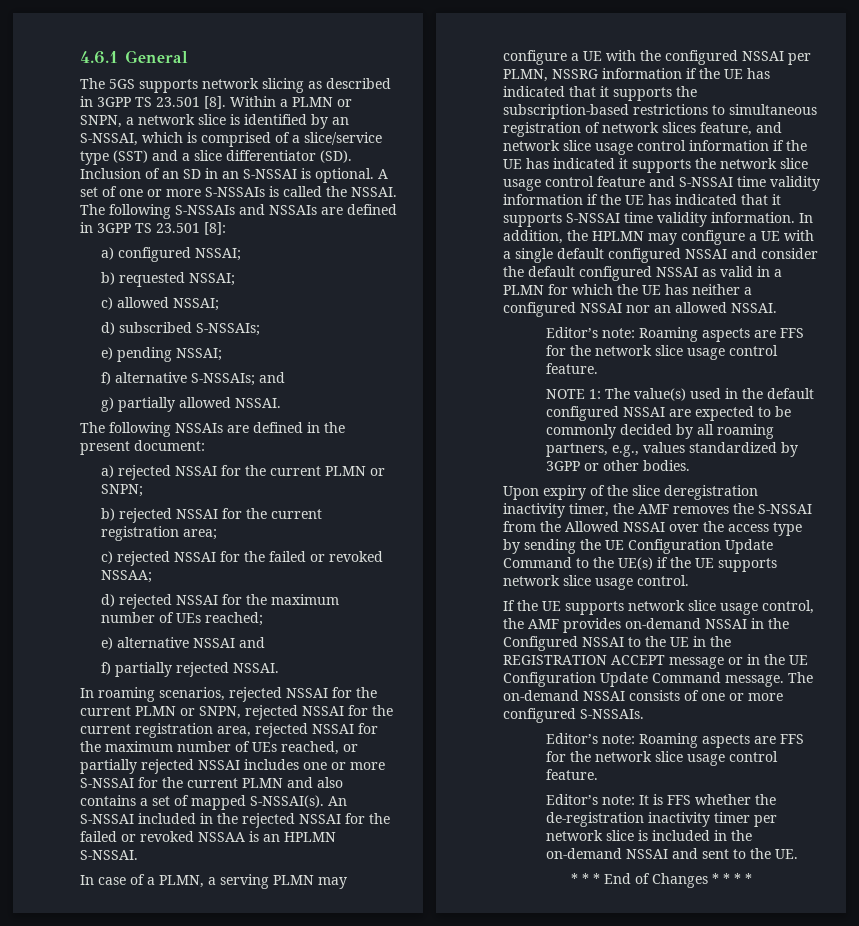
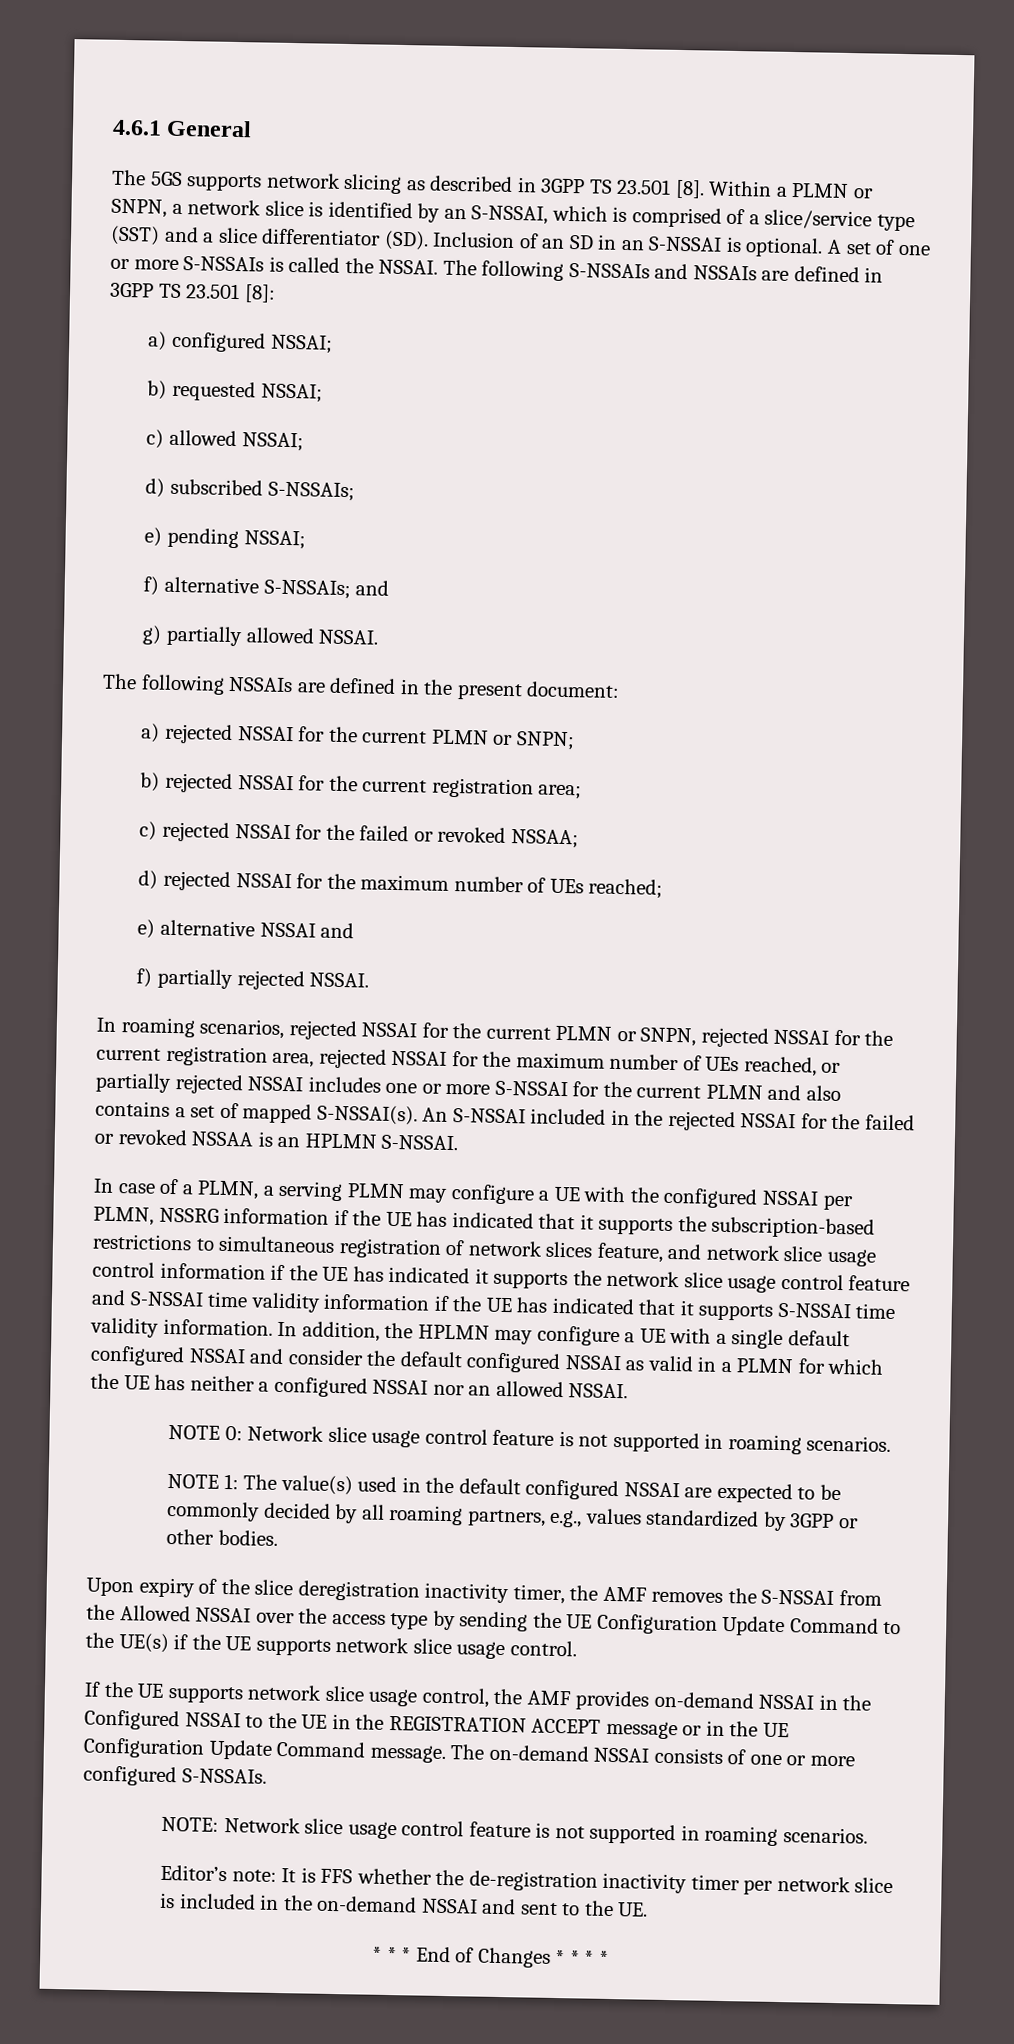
[545,327,804,342] [545,345,778,360] [545,363,598,374] Editor’s note: Roaming aspects are FFS for the network slice usage control feature. -> [167,1424,892,1455] NOTE 0: Network slice usage control feature is not supported in roaming scenarios.
[545,733,804,748] [545,751,778,766] [545,769,598,780] Editor’s note: Roaming aspects are FFS for the network slice usage control feature. -> [160,1816,868,1847] NOTE: Network slice usage control feature is not supported in roaming scenarios.

